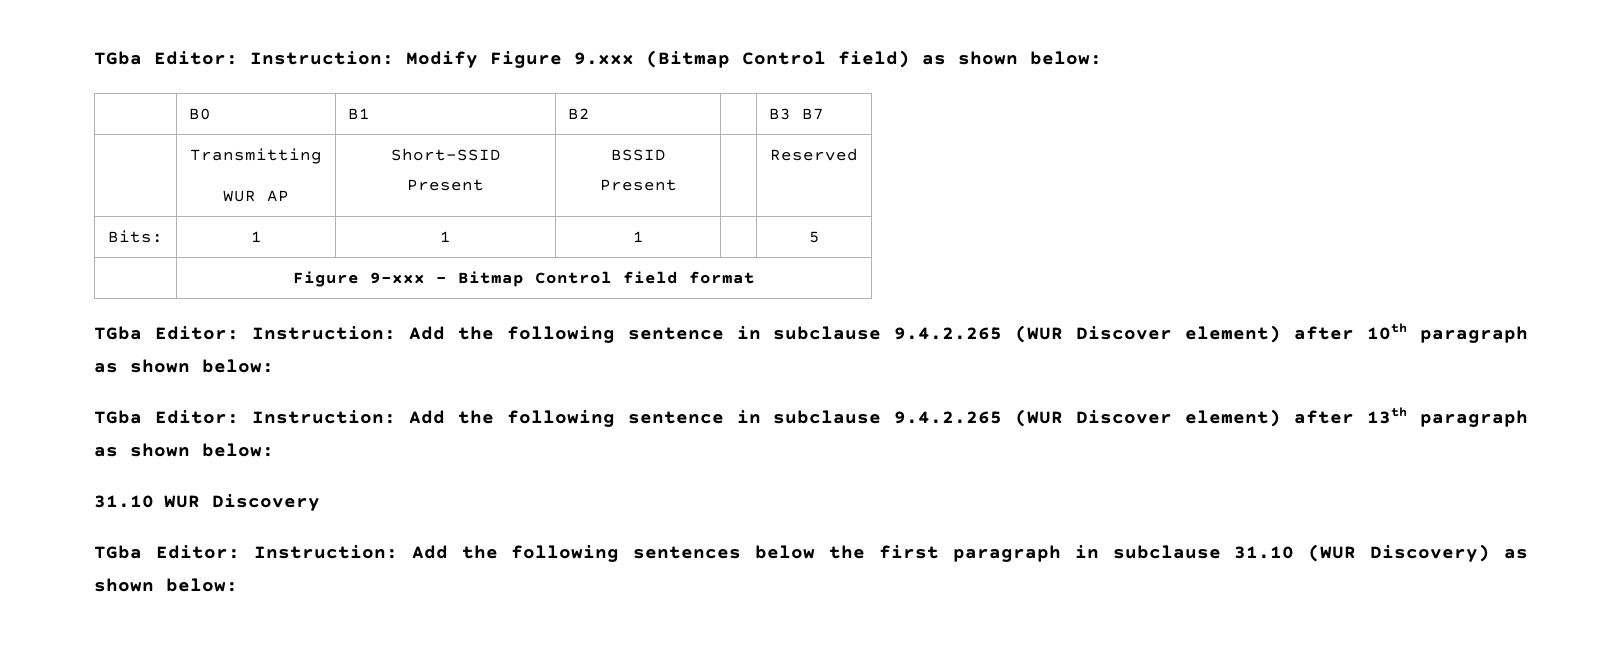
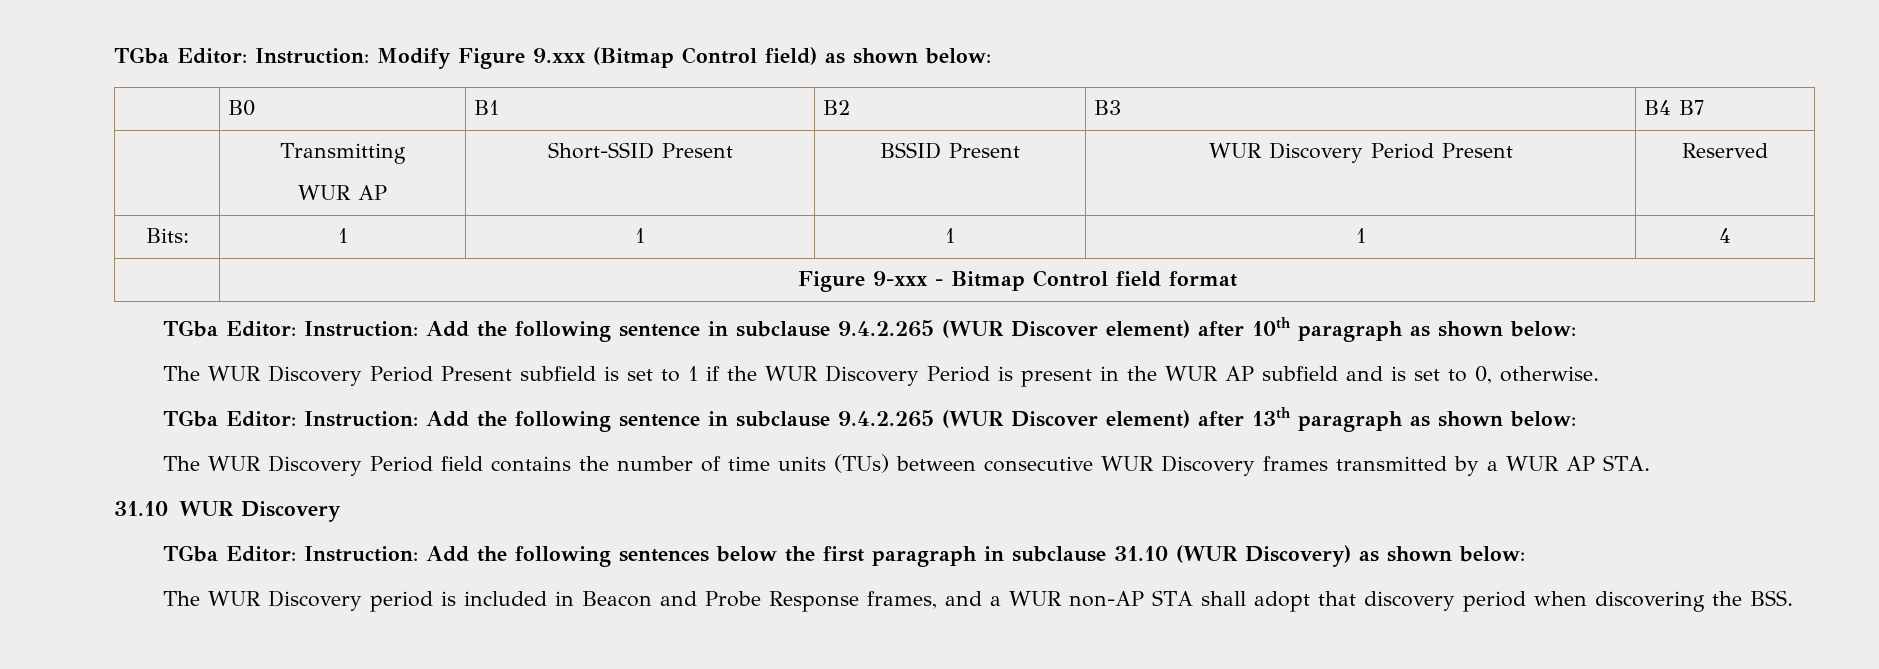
[769,108,792,120] | B3 -> [1093,100,1121,115] [1643,100,1671,115] B3 | B4
(677, 185) none -> [1208,142,1513,163] WUR Discovery Period Present
[808,231,820,243] | 5 -> [1355,228,1366,243] [1719,228,1731,243] 1 | 4
(274, 366) none -> [163,365,1600,387] // The WUR Discovery Period Present subfield is set to 1 if the WUR Discovery Period is present in the WUR AP subfield and is set to 0, otherwise.
(274, 450) none -> [163,454,1651,476] // The WUR Discovery Period field contains the number of time units (TUs) between consecutive WUR Discovery frames transmitted by a WUR AP STA.
(238, 585) none -> [163,590,1794,612] // The WUR Discovery period is included in Beacon and Probe Response frames, and a WUR non-AP STA shall adopt that discovery period when discovering the BSS.

